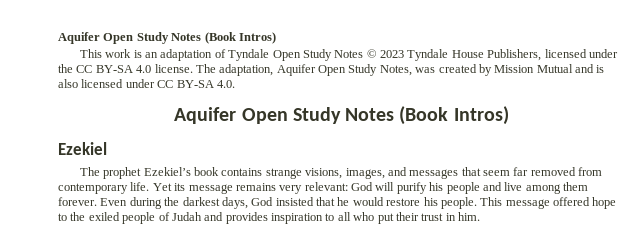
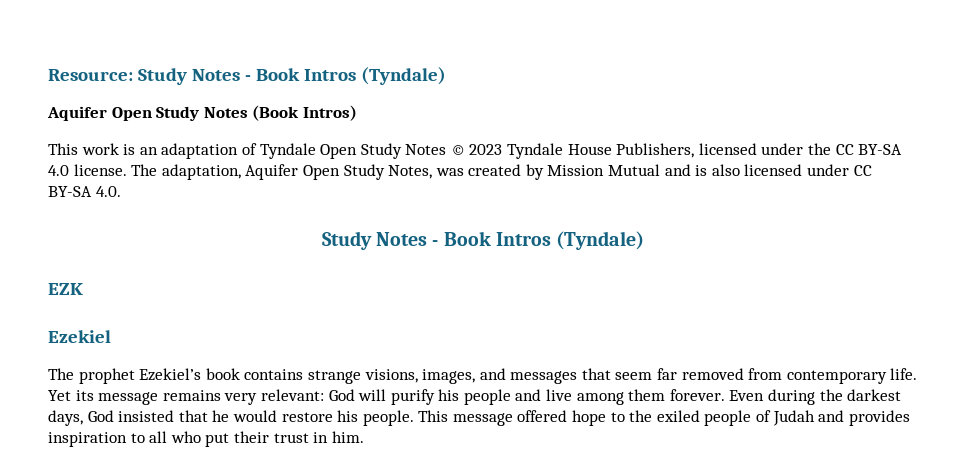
(58, 38) none -> [48,67,446,85] Resource: Study Notes - Book Intros (Tyndale) //
[174,106,509,125] Aquifer Open Study Notes (Book Intros) -> [321,231,645,250] [48,283,83,295] Study Notes - Book Intros (Tyndale) // EZK

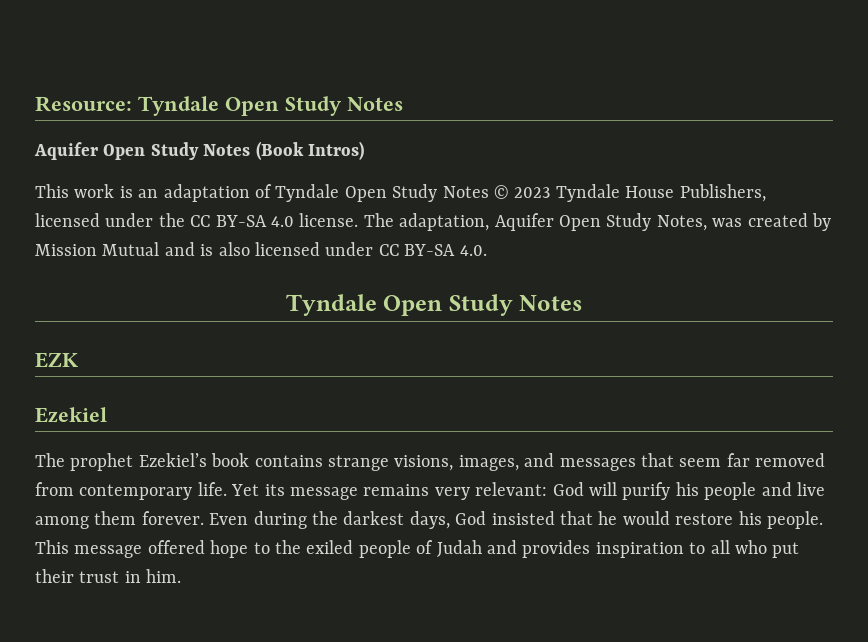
[137,67,446,85] Study Notes - Book Intros (Tyndale) -> [138,96,403,116] Tyndale Open Study Notes
[321,231,645,250] Study Notes - Book Intros (Tyndale) -> [285,294,583,316] Tyndale Open Study Notes

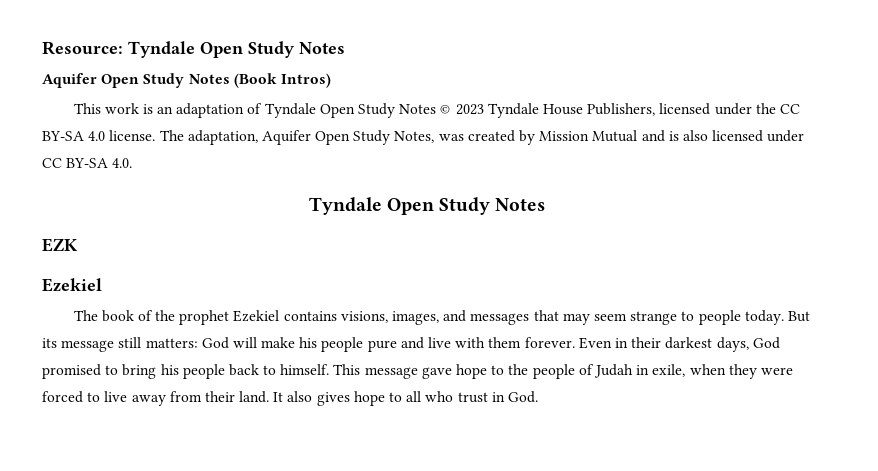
[70,453,389,471] prophet Ezekiel’s book contains strange -> [101,310,337,325] book of the prophet Ezekiel contains
[679,453,826,467] [35,482,548,500] seem far removed from contemporary life. Yet its message remains very relevant: -> [562,310,810,325] [42,337,198,352] may seem strange to people today. But its message still matters:
[622,482,757,500] purify his people -> [261,337,397,352] make his people pure
[35,516,89,529] among -> [455,337,486,348] with
[253,511,338,529] during the -> [614,337,662,348] in their
[491,511,823,529] insisted that he would restore his people. -> [42,364,330,379] promised to bring his people back to himself.
[147,540,205,554] offered -> [421,367,452,379] gave
[306,540,354,554] exiled -> (529, 369) none
[486,540,684,558] and provides inspiration -> [636,364,793,379] [42,391,385,406] in exile, when they were forced to live away from their land. It also gives hope
[772,542,800,558] [35,569,74,583] put their -> (454, 396) none
[146,569,182,583] him. -> [507,391,538,403] God.

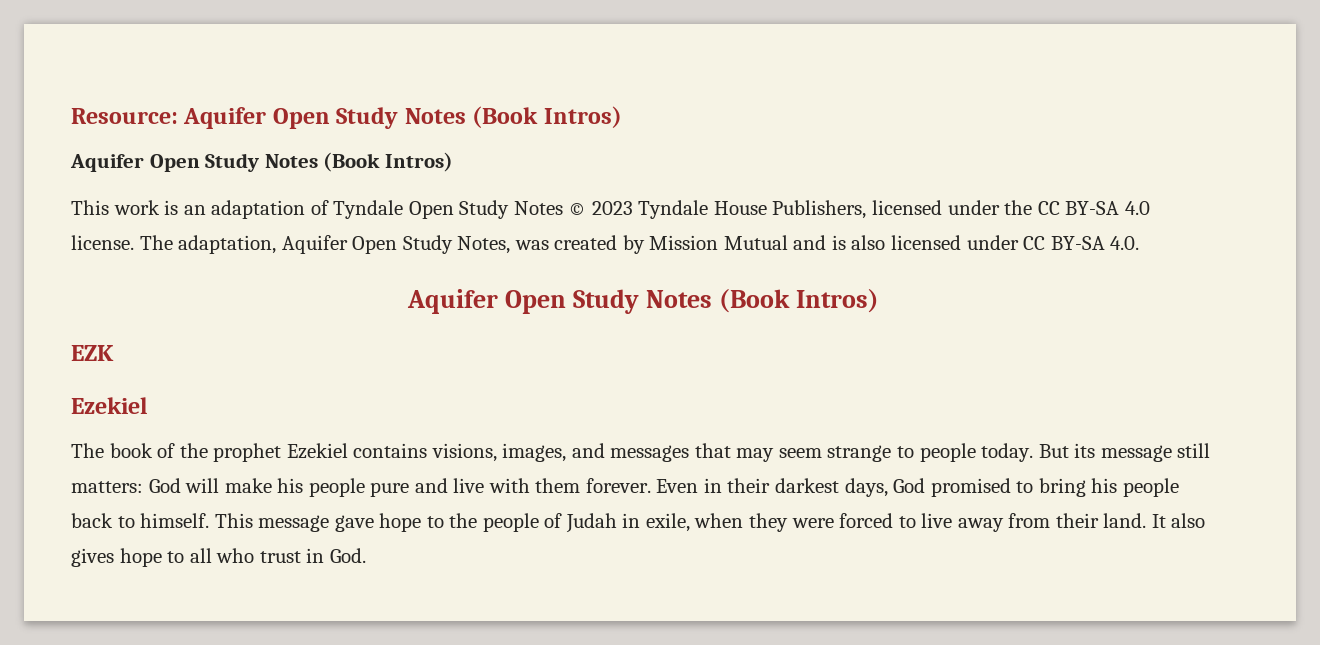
[128,41,345,58] Tyndale Open Study Notes -> [183,106,622,129] Aquifer Open Study Notes (Book Intros)
[308,197,546,215] Tyndale Open Study Notes -> [406,289,880,314] Aquifer Open Study Notes (Book Intros)

